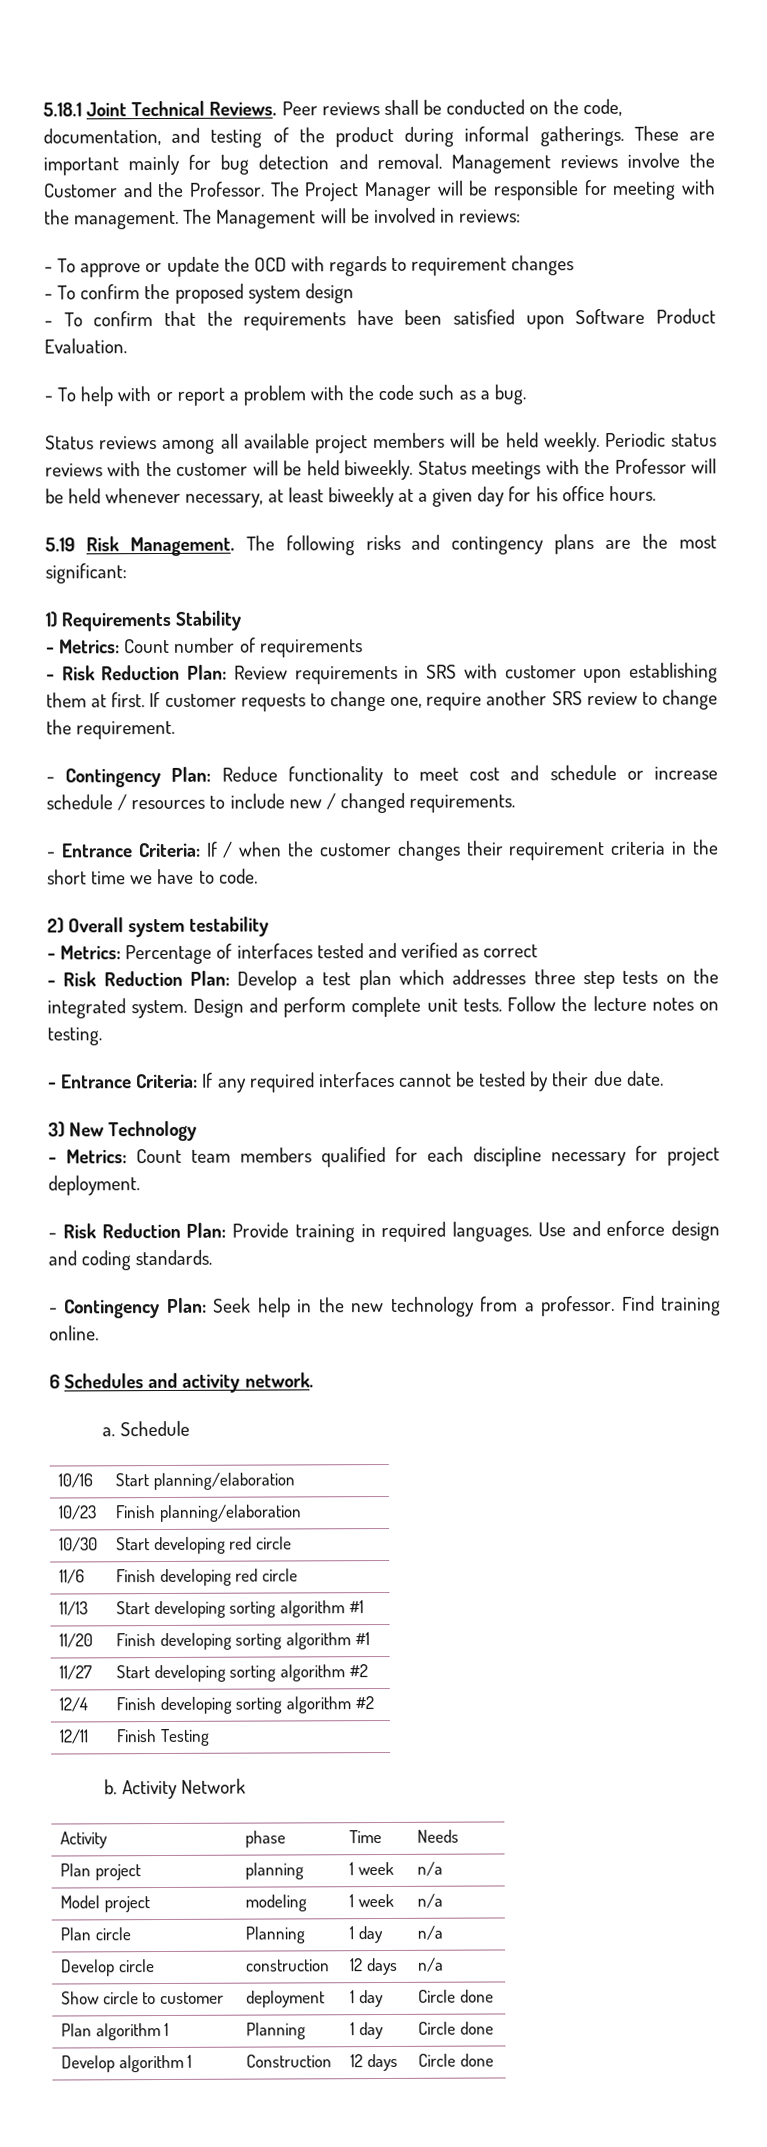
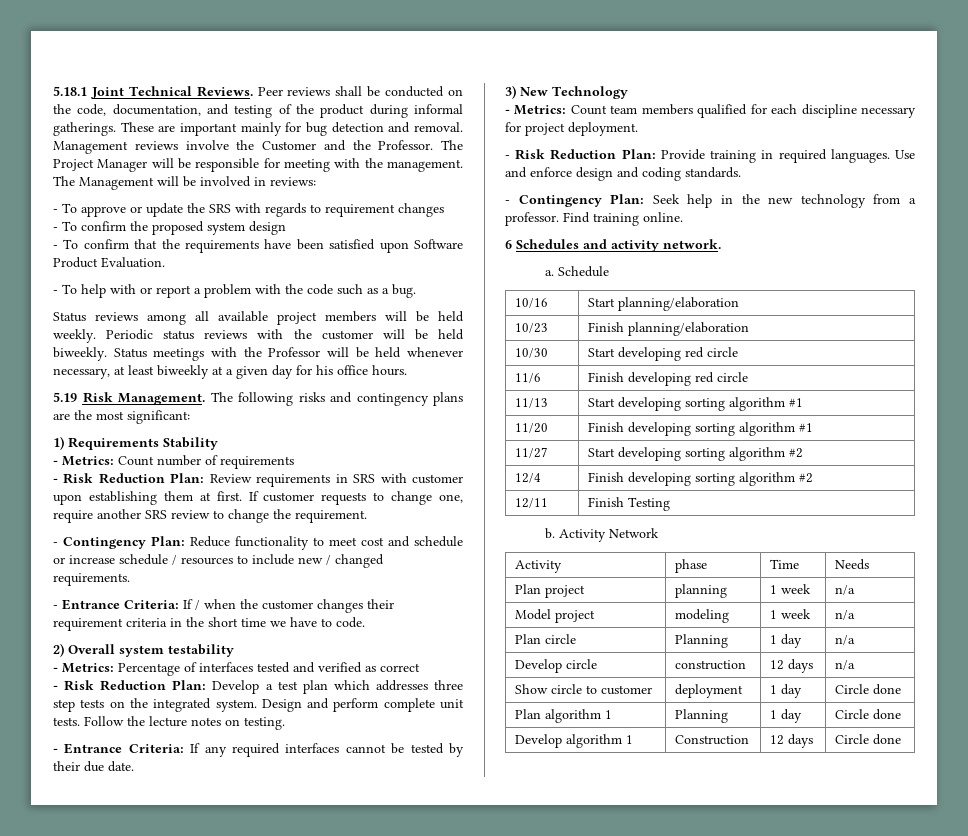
[253,257,287,272] OCD -> [209,204,231,213] SRS

